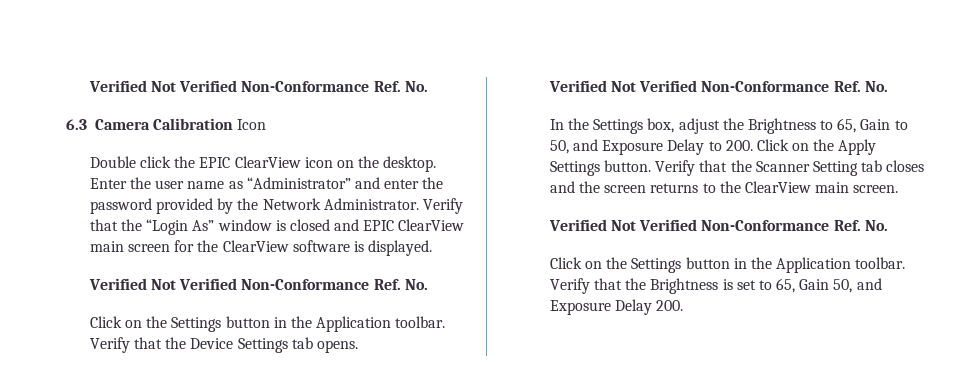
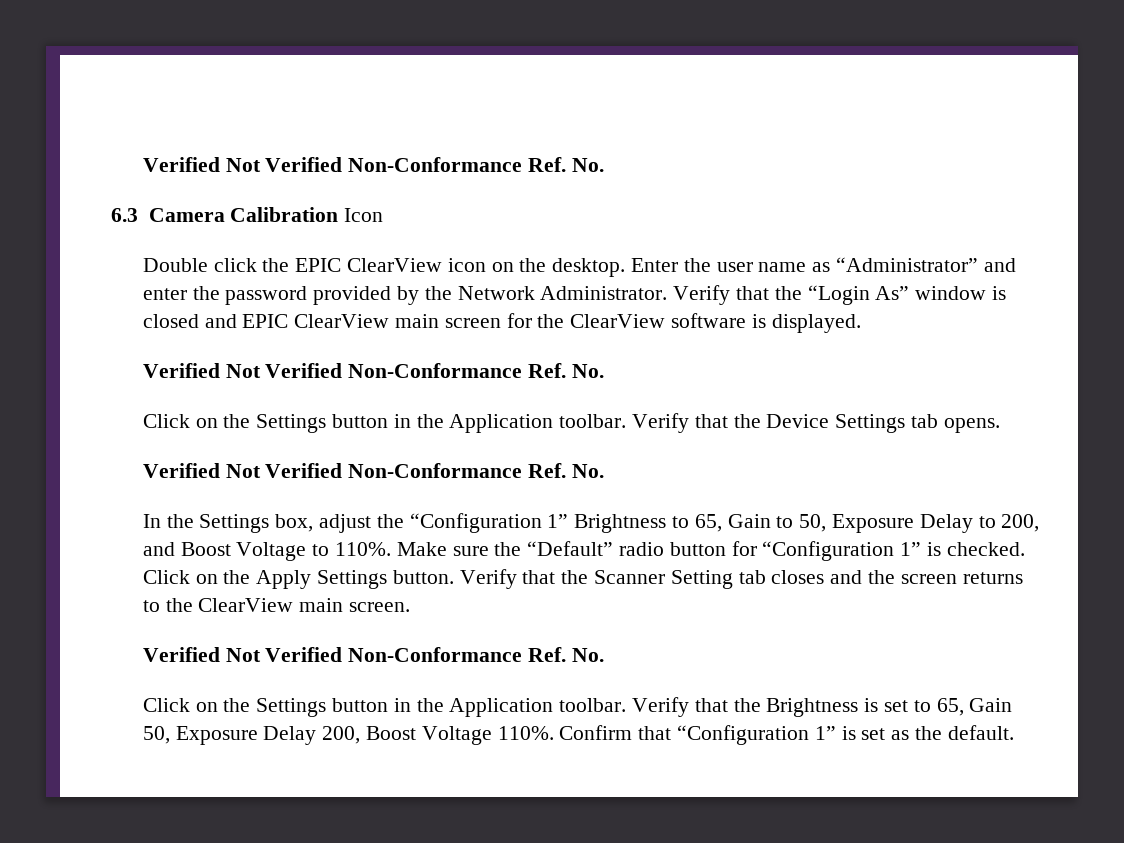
(744, 124) none -> [409,513,569,533] “Configuration 1”
[572,139,598,151] and -> (827, 523) none
[725,140,753,151] 200. -> [1001,514,1040,532] [142,541,1025,561] 200, and Boost Voltage to 110%. Make sure the “Default” radio button for “Configuration 1” is checked.
[856,278,882,290] [549,299,684,315] and Exposure Delay 200. -> [175,725,1014,745] Exposure Delay 200, Boost Voltage 110%. Confirm that “Configuration 1” is set as the default.

